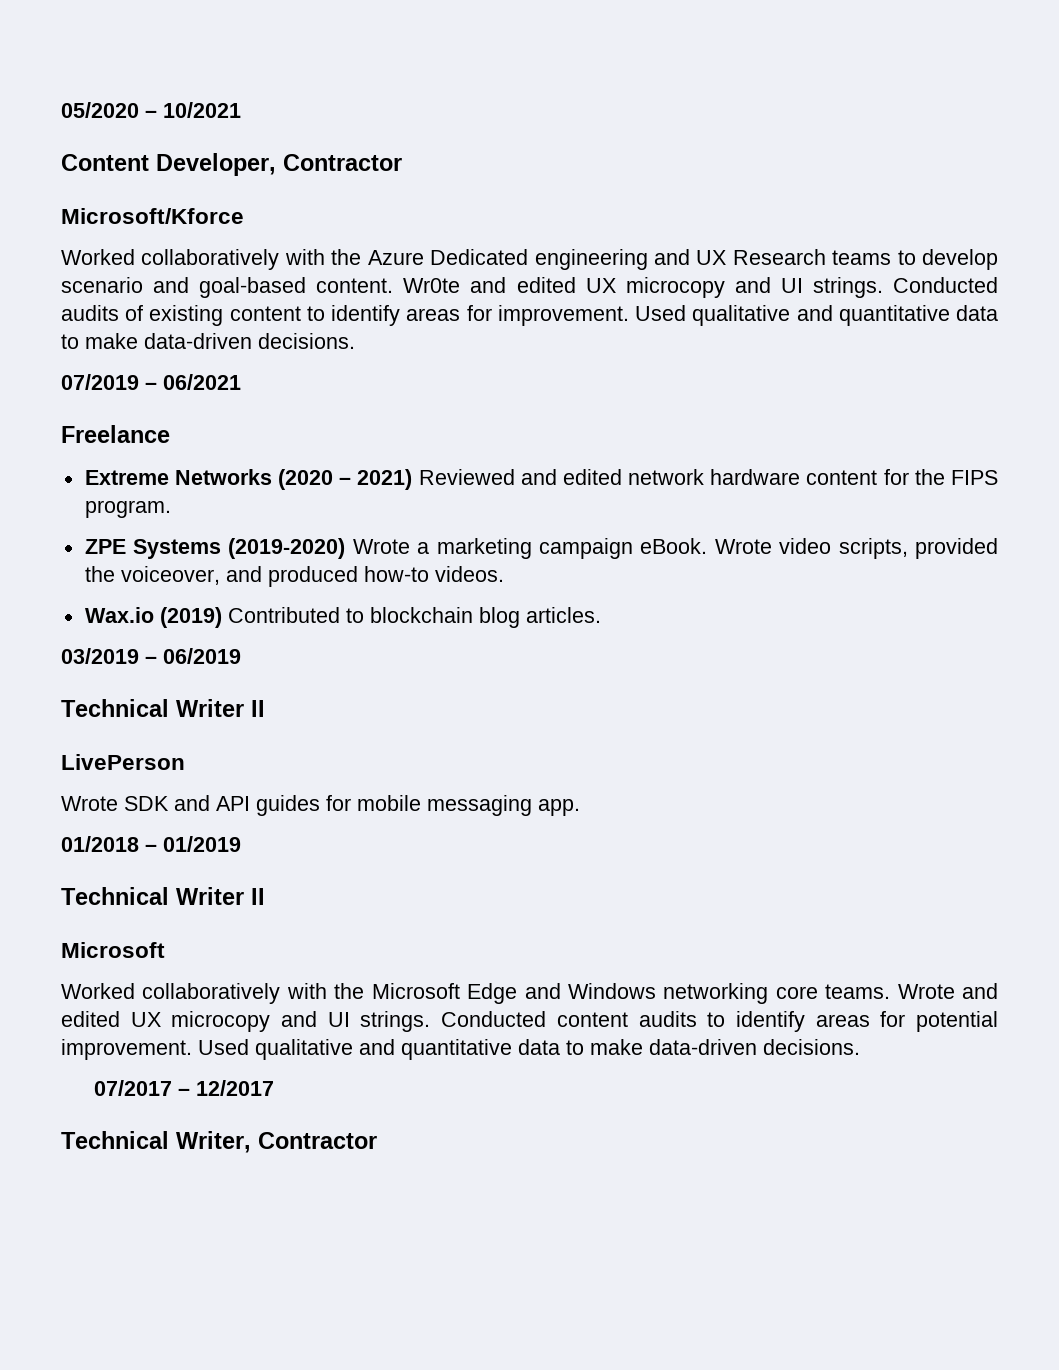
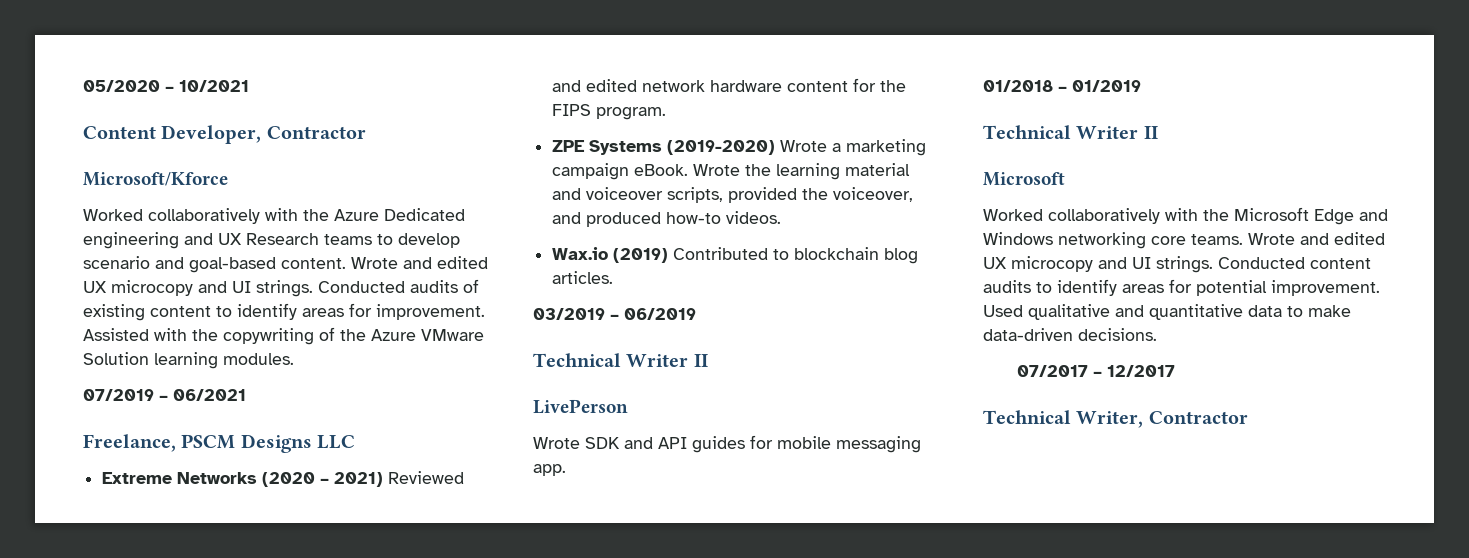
[403,278,461,293] Wr0te -> [351,257,398,269] Wrote
[635,305,999,326] [61,333,355,349] Used qualitative and quantitative data to make data-driven decisions. -> [83,327,484,345] [83,352,294,369] Assisted with the copywriting of the Azure VMware Solution learning modules.
[61,425,170,443] Freelance -> [83,434,356,453] Freelance, PSCM Designs LLC
[779,538,832,554] video -> [745,163,911,180] [552,187,664,200] the learning material and voiceover

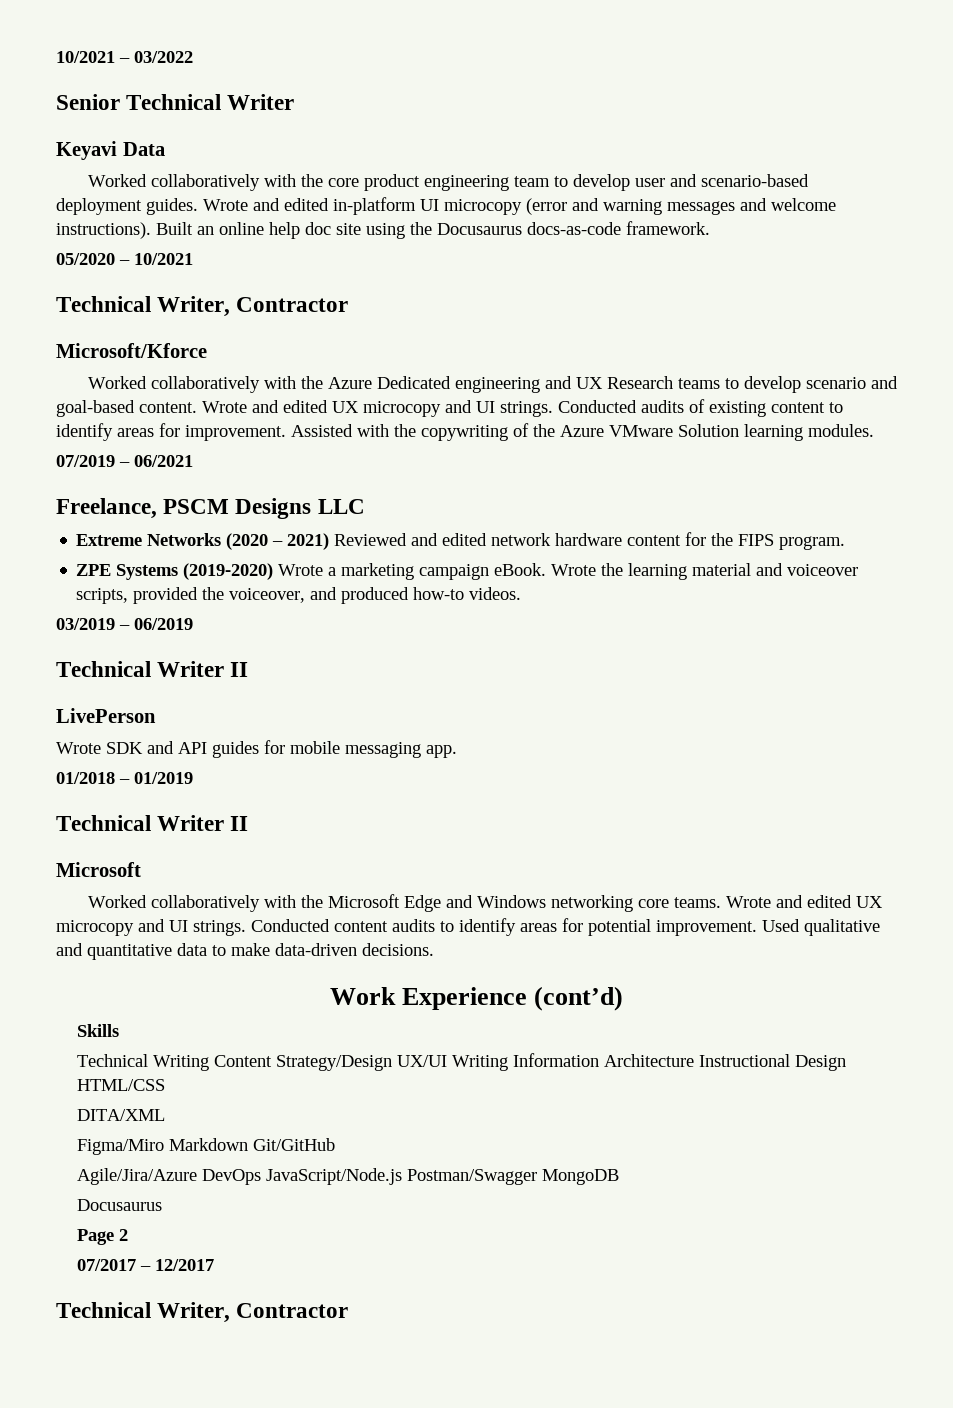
(83, 86) none -> [56,51,193,63] [56,94,295,110] [56,141,165,160] [87,174,809,191] [56,197,836,215] [56,221,710,239] 10/2021 – 03/2022 // Senior Technical Writer // Keyavi Data // Worked collaboratively with the core product engineering team to develop user and scenario-based deployment guides. Wrote and edited in-platform UI microcopy (error and warning messages and welcome instructions). Built an online help doc site using the Docusaurus docs-as-code framework. //
[83,125,262,144] Content Developer, -> [56,296,231,317] Technical Writer,
[552,247,919,264] [552,271,614,284] // Wax.io (2019) Contributed to blockchain blog articles. -> (522, 593) none
(1157, 334) none -> [329,986,624,1011] [77,1024,120,1037] [77,1053,847,1071] [77,1079,166,1091] [77,1109,166,1121] [77,1138,336,1155] [77,1168,620,1185] [77,1199,163,1211] [77,1229,129,1245] // Work Experience (cont’d) // Skills // Technical Writing Content Strategy/Design UX/UI Writing Information Architecture Instructional Design HTML/CSS // DITA/XML // Figma/Miro Markdown Git/GitHub // Agile/Jira/Azure DevOps JavaScript/Node.js Postman/Swagger MongoDB // Docusaurus // Page 2

